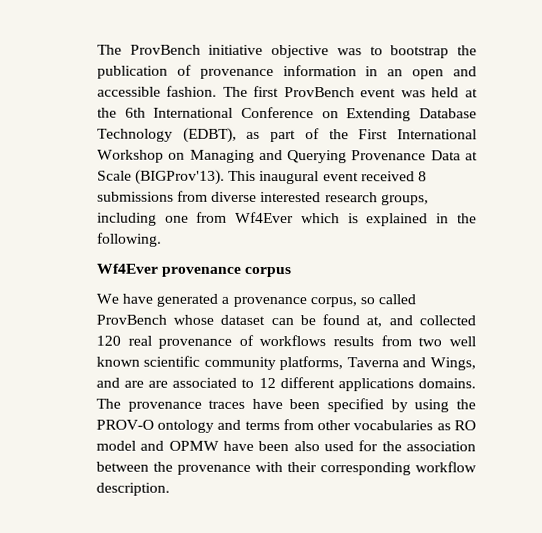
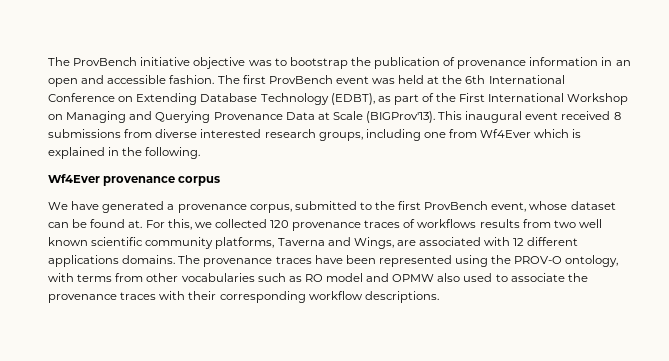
[360,294,417,305] [95,314,167,325] so called ProvBench -> [294,201,527,212] submitted to the first ProvBench event,
[366,315,477,328] [95,335,233,349] at, and collected 120 real provenance -> [128,219,401,231] at. For this, we collected 120 provenance traces
[95,377,145,388] and are -> (394, 243) none
[241,378,255,388] to -> [484,237,511,246] with
[327,398,408,413] specified by -> [378,255,452,267] represented
[157,419,242,433] ontology and -> [565,255,619,267] [48,273,75,282] ontology, with
(434, 425) none -> [257,273,286,282] such
[222,440,477,452] [95,461,149,472] have been also used for the association between -> [437,273,565,282] also used to associate
(251, 469) none -> [120,292,157,300] traces
[95,482,170,496] description. -> [364,291,439,303] descriptions.

